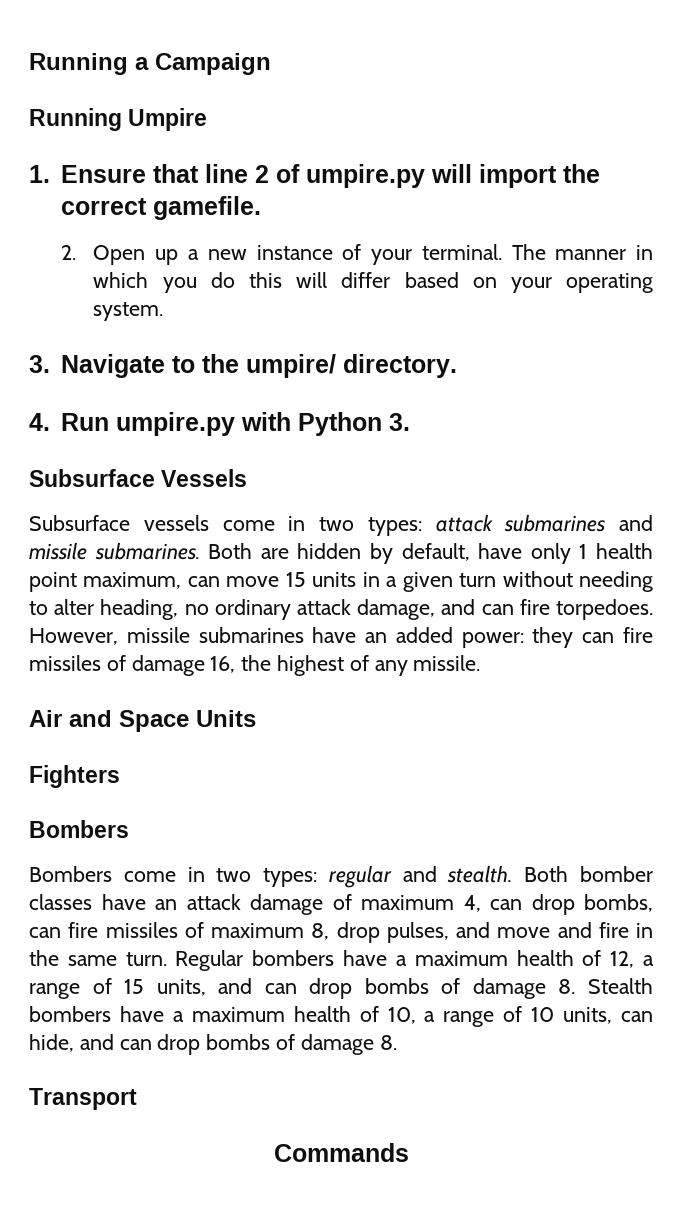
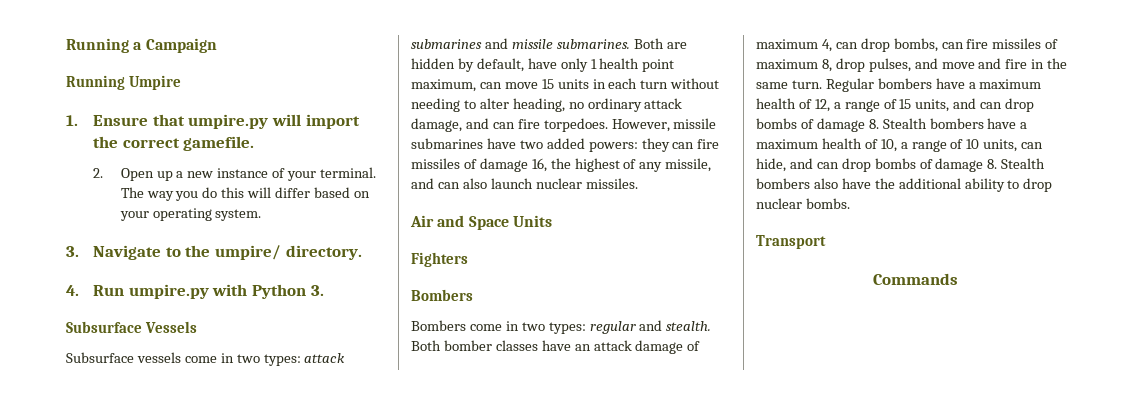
[205,164,301,183] line 2 of -> (185, 120) none
[555,245,653,260] [93,272,149,288] manner in which -> [146,191,174,201] way
[386,572,453,592] a given -> [608,78,638,89] each
[365,627,524,648] an added power: -> [519,138,638,152] two added powers:
[413,655,481,671] missile. -> [665,158,712,172] [411,178,638,189] missile, and can also launch nuclear missiles.
(397, 1042) none -> [1001,158,1046,169] [756,178,1053,192] [756,198,850,209] Stealth bombers also have the additional ability to drop nuclear bombs.

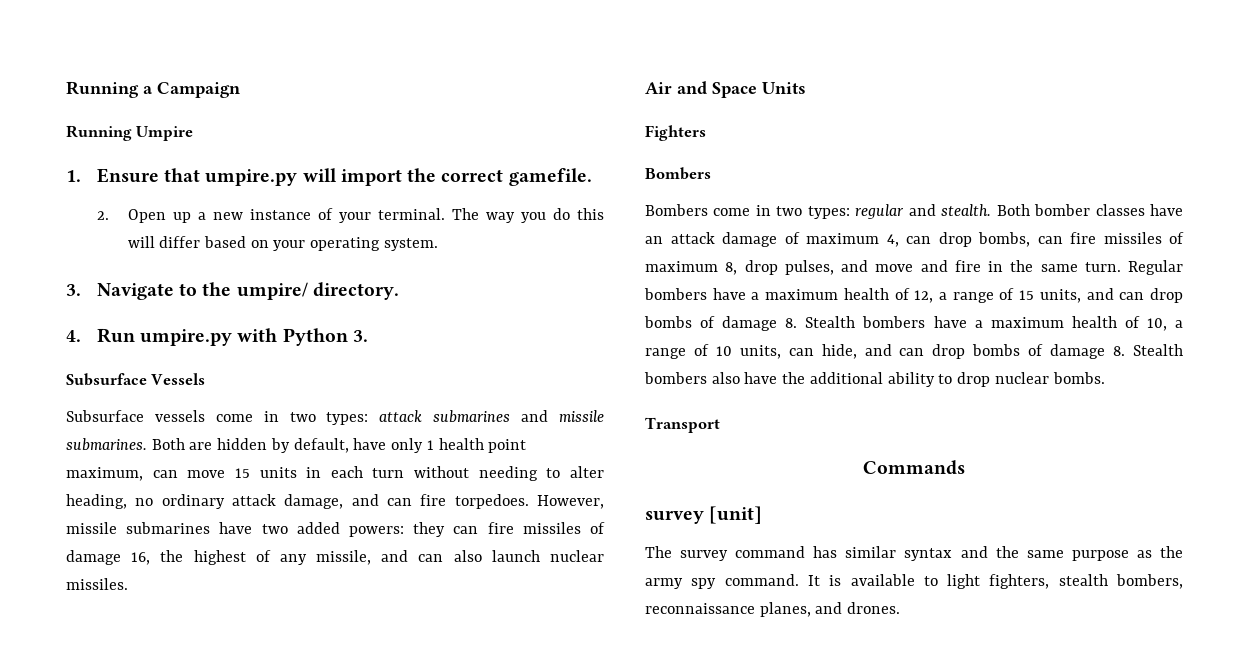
(958, 279) none -> [645,506,763,524] [645,546,1183,561] [645,574,1183,589] [645,602,901,617] // survey [unit] // The survey command has similar syntax and the same purpose as the army spy command. It is available to light fighters, stealth bombers, reconnaissance planes, and drones.

